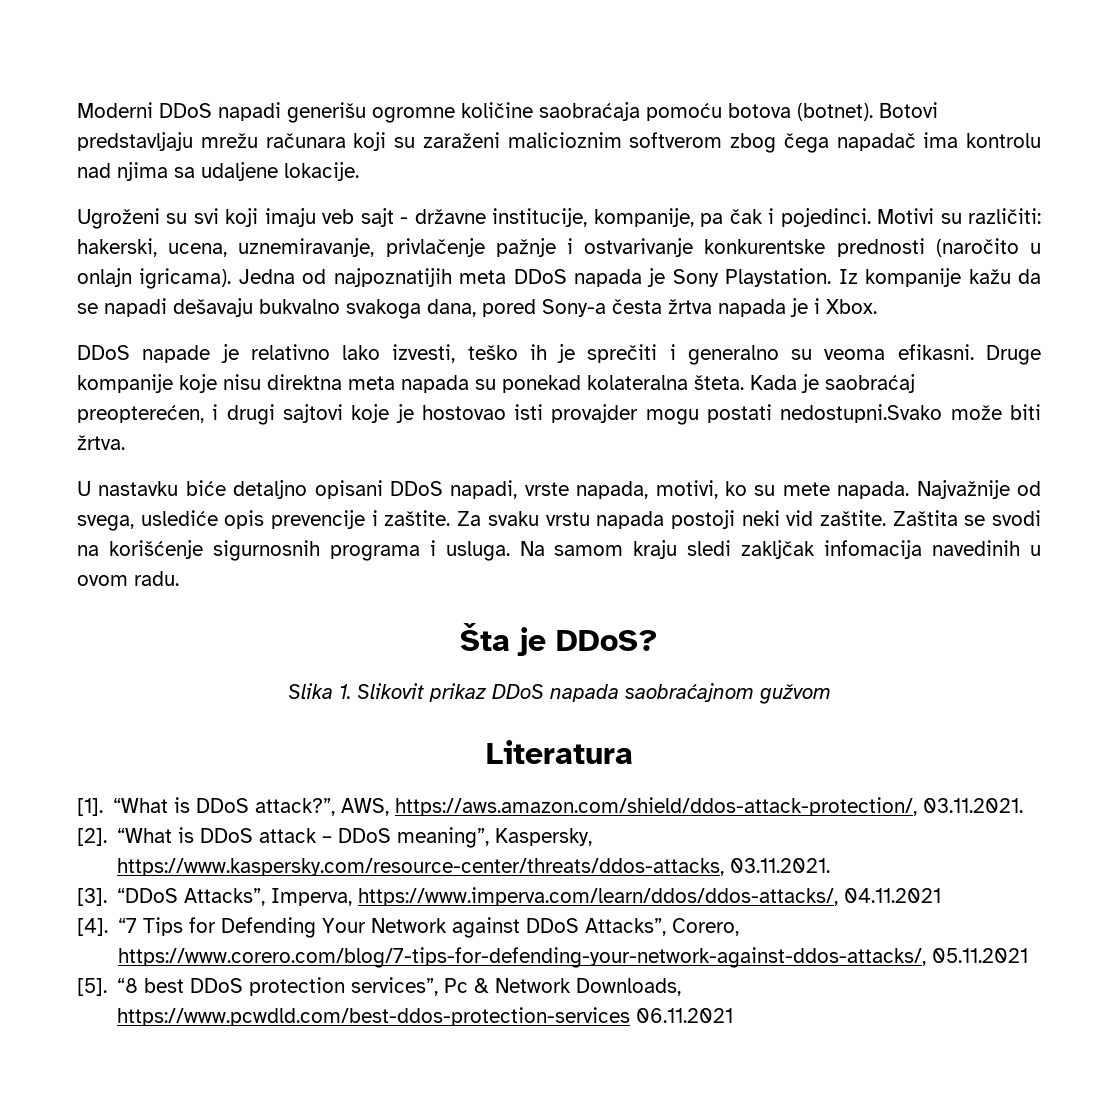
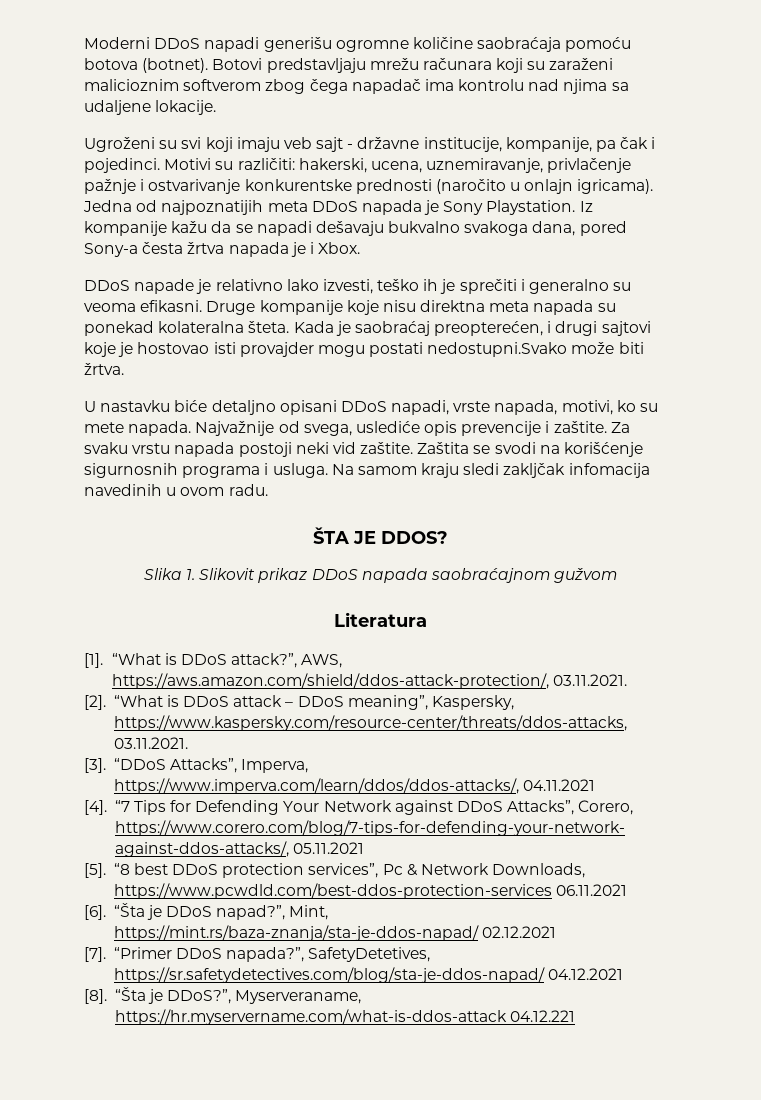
[460,623,658,656] Šta je DDoS? -> [313,527,448,544] ŠTA JE DDOS?
(734, 1015) none -> [84,903,329,920] [113,925,556,941] [84,947,431,962] [113,967,623,983] [84,987,362,1004] [114,1009,575,1025] // [6]. “Šta je DDoS napad?”, Mint, https://mint.rs/baza-znanja/sta-je-ddos-napad/ 02.12.2021 // [7]. “Primer DDoS napada?”, SafetyDetetives, https://sr.safetydetectives.com/blog/sta-je-ddos-napad/ 04.12.2021 // [8]. “Šta je DDoS?”, Myserveraname, https://hr.myservername.com/what-is-ddos-attack 04.12.221

